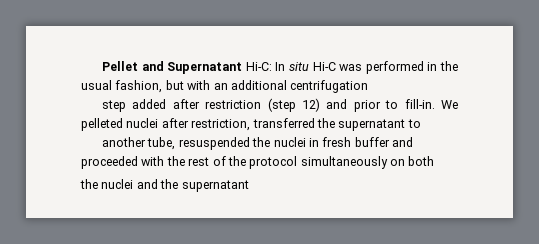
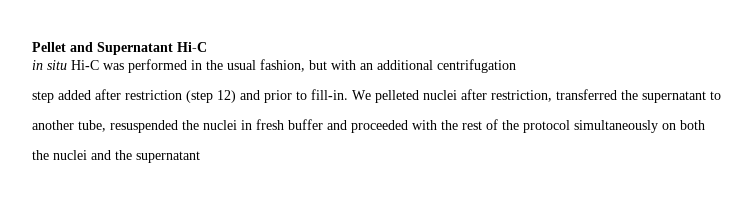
[245,62,286,71] Hi-C: In -> [177,42,207,52] [32,60,43,70] Hi-C // in

